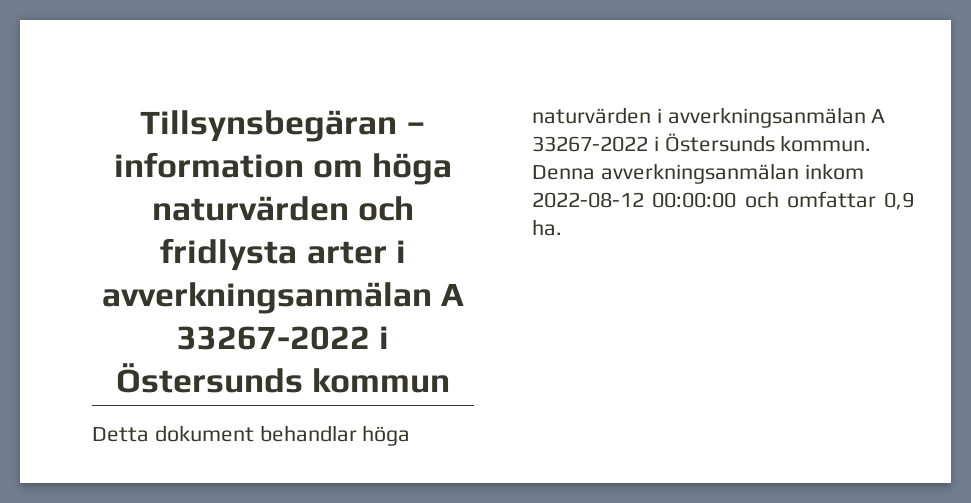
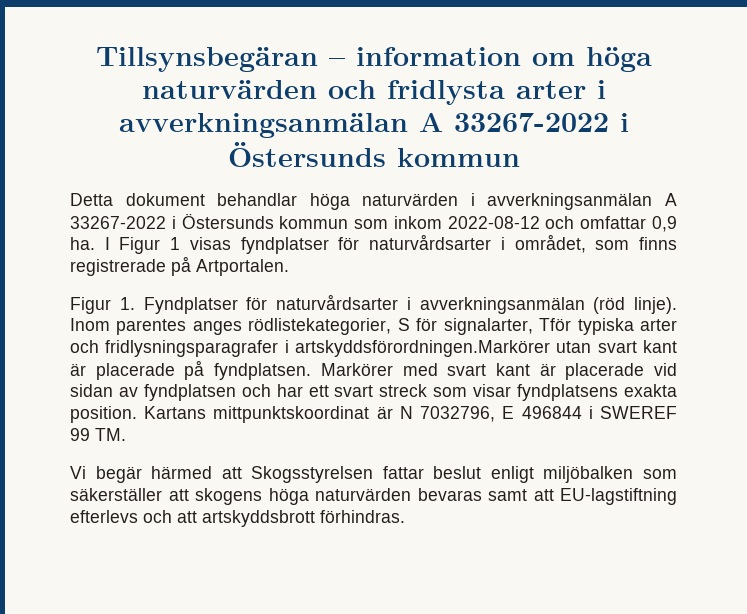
[780,135,872,152] [532,163,799,184] kommun. Denna avverkningsanmälan -> [279,216,389,229] kommun som
[652,192,737,208] 00:00:00 -> (540, 222) none
(562, 227) none -> [104,234,678,254] [70,256,289,276] [70,294,677,314] [70,318,678,335] [70,340,677,357] [70,360,677,380] [70,384,678,401] [70,406,677,423] [70,428,126,441] [70,466,677,483] [70,488,677,505] [70,510,405,527] I Figur 1 visas fyndplatser för naturvårdsarter i området, som finns registrerade på Artportalen. // Figur 1. Fyndplatser för naturvårdsarter i avverkningsanmälan (röd linje). Inom parentes anges rödlistekategorier, S för signalarter, Tför typiska arter och fridlysningsparagrafer i artskyddsförordningen.Markörer utan svart kant är placerade på fyndplatsen. Markörer med svart kant är placerade vid sidan av fyndplatsen och har ett svart streck som visar fyndplatsens exakta position. Kartans mittpunktskoordinat är N 7032796, E 496844 i SWEREF 99 TM. // Vi begär härmed att Skogsstyrelsen fattar beslut enligt miljöbalken som säkerställer att skogens höga naturvärden bevaras samt att EU-lagstiftning efterlevs och att artskyddsbrott förhindras.

